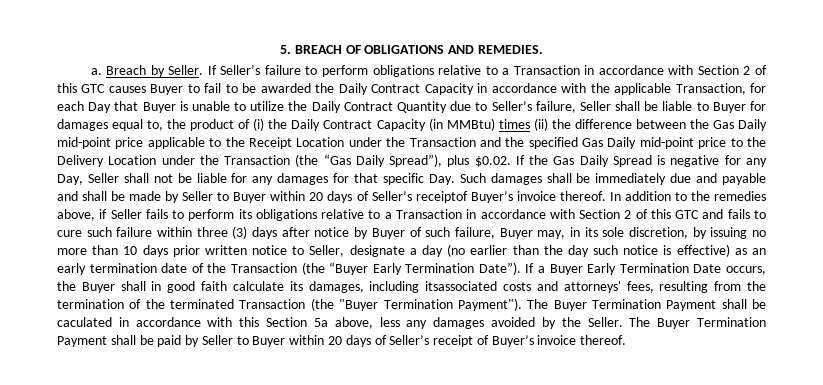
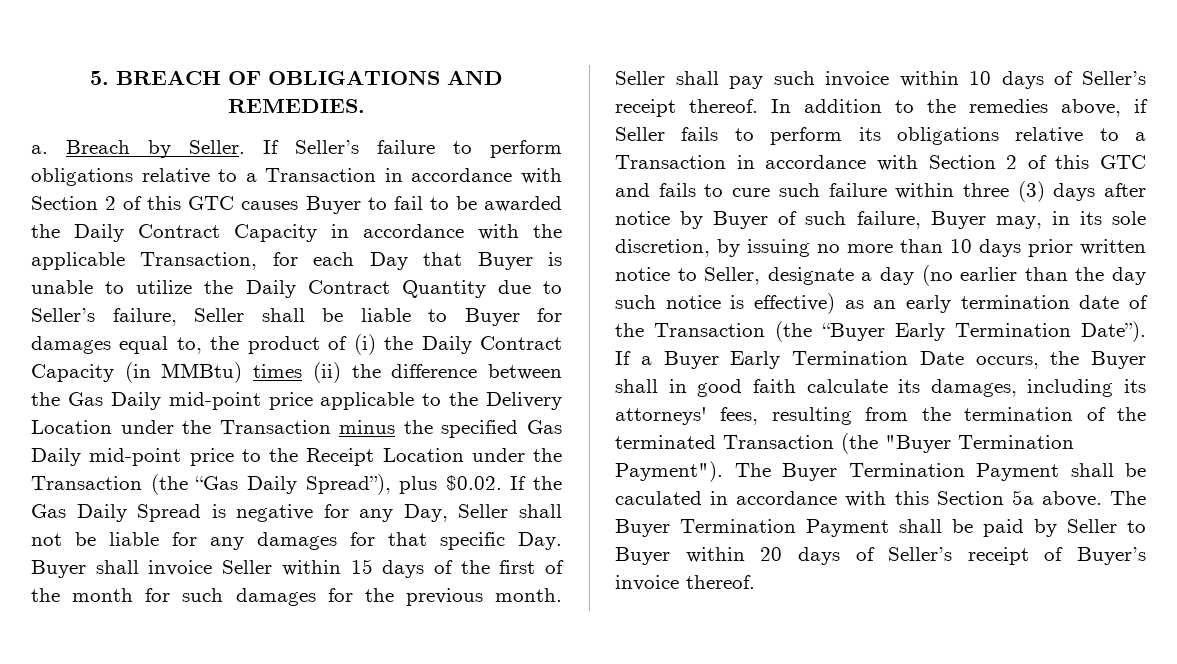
[248,137,501,149] Receipt Location under the Transaction and -> [486,392,562,410] [31,420,396,434] Delivery Location under the Transaction minus
[57,155,104,167] Delivery -> [306,448,375,466] Receipt
[459,173,766,185] [57,191,556,203] Such damages shall be immediately due and payable and shall be made by Seller to Buyer within 20 days of Seller’s receiptof Buyer’s invoice -> [31,559,564,578] [31,588,562,606] [615,71,1146,89] [615,99,676,117] Buyer shall invoice Seller within 15 days of the first of the month for such damages for the previous month. Seller shall pay such invoice within 10 days of Seller’s receipt
[425,281,558,291] itsassociated costs and -> [1124,379,1146,393] its
[334,317,623,329] above, less any damages avoided by the Seller. -> [1041,491,1102,507] above.

